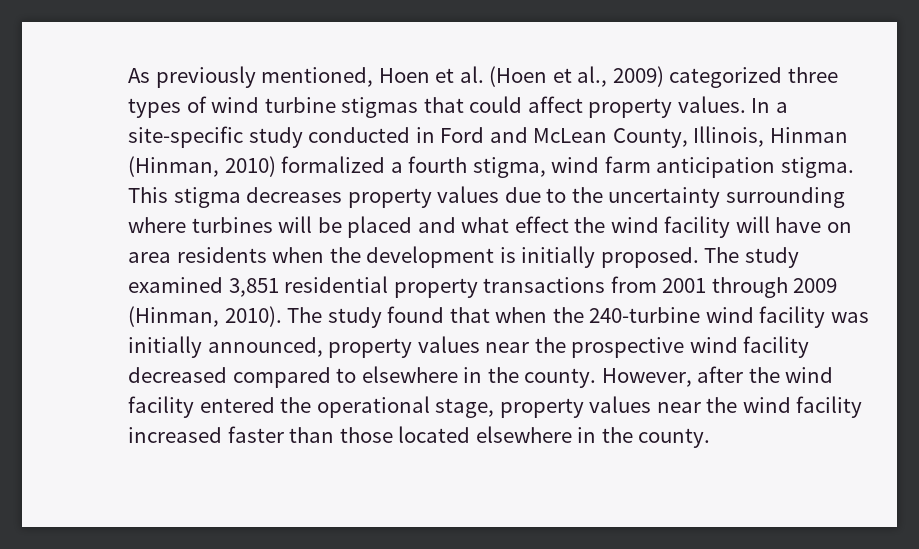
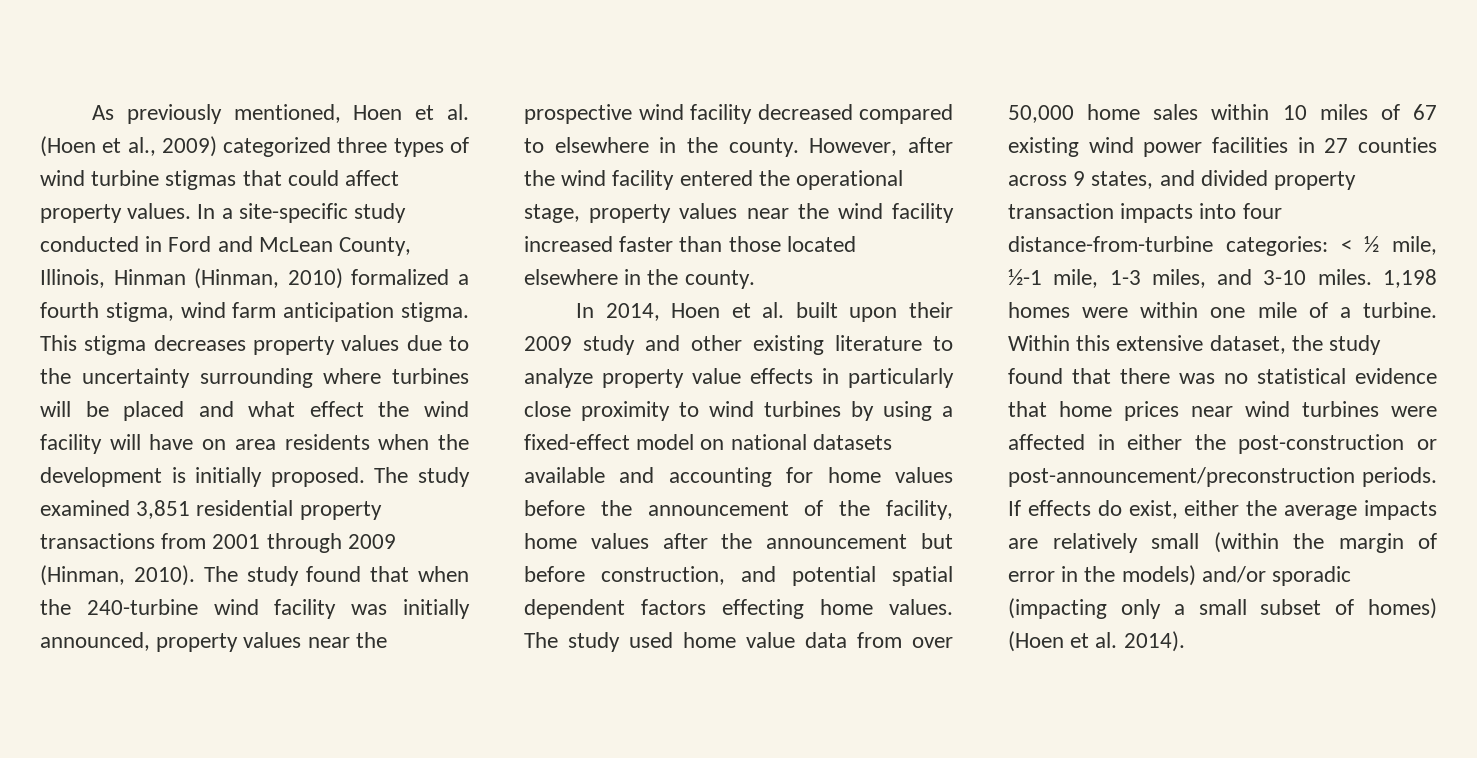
(711, 438) none -> [576,302,953,322] [524,335,953,355] [524,368,954,388] [524,401,953,421] [524,434,892,450] [524,467,953,487] [524,500,953,520] [524,533,953,549] [524,566,953,586] [524,599,953,619] [524,632,953,652] [1008,104,1437,123] [1008,137,1437,157] [1008,170,1357,190] [1008,203,1282,223] [1008,236,1437,256] [1008,269,1437,288] [1008,302,1437,318] [1008,335,1382,355] [1008,368,1437,384] [1008,401,1437,421] [1008,434,1437,454] [1008,467,1437,487] [1008,500,1437,520] [1008,532,1437,553] [1008,565,1352,586] [1008,598,1437,619] [1008,631,1185,652] // In 2014, Hoen et al. built upon their 2009 study and other existing literature to analyze property value effects in particularly close proximity to wind turbines by using a fixed-effect model on national datasets available and accounting for home values before the announcement of the facility, home values after the announcement but before construction, and potential spatial dependent factors effecting home values. The study used home value data from over 50,000 home sales within 10 miles of 67 existing wind power facilities in 27 counties across 9 states, and divided property transaction impacts into four distance-from-turbine categories: < ½ mile, ½-1 mile, 1-3 miles, and 3-10 miles. 1,198 homes were within one mile of a turbine. Within this extensive dataset, the study found that there was no statistical evidence that home prices near wind turbines were affected in either the post-construction or post-announcement/preconstruction periods. If effects do exist, either the average impacts are relatively small (within the margin of error in the models) and/or sporadic (impacting only a small subset of homes) (Hoen et al. 2014).

